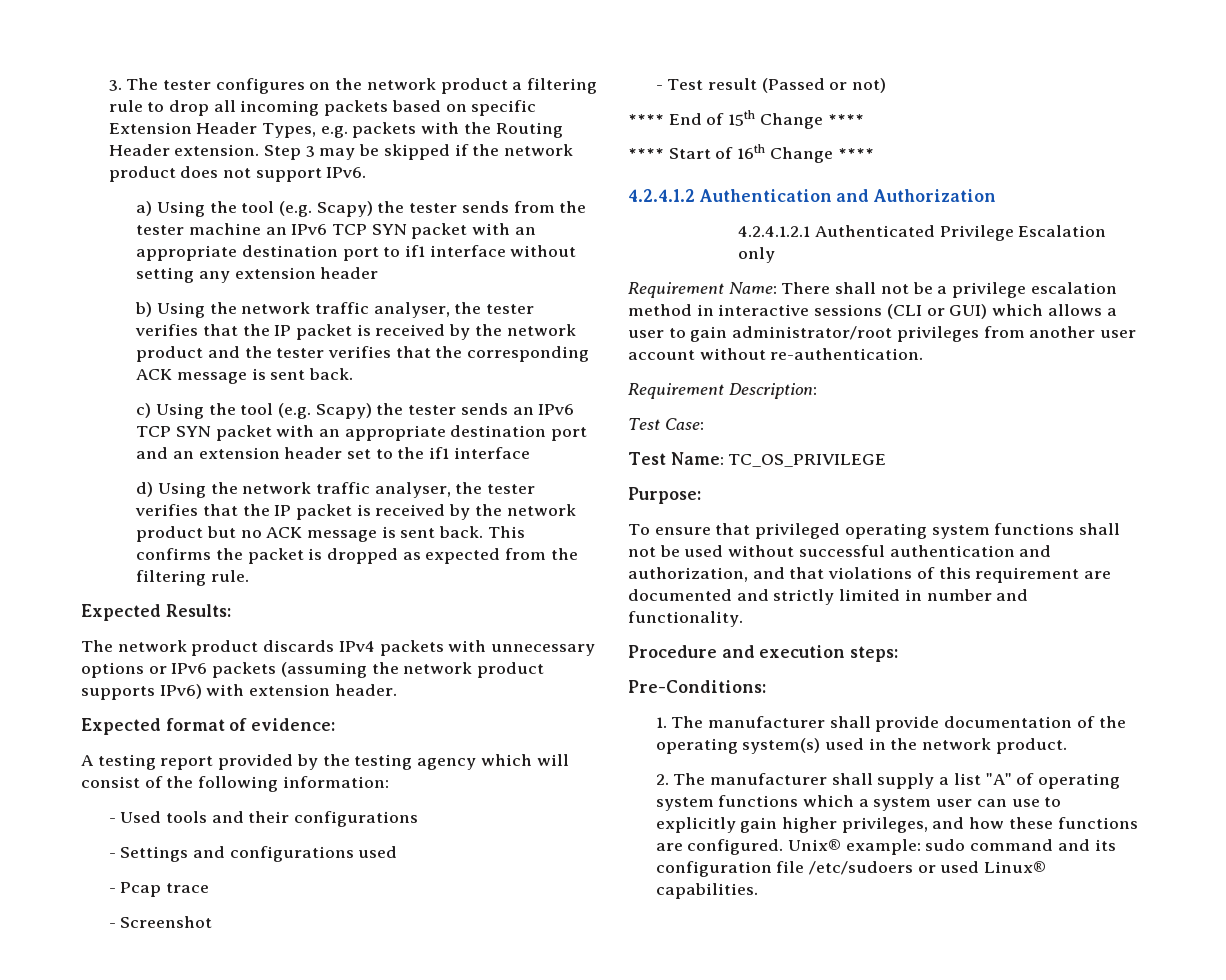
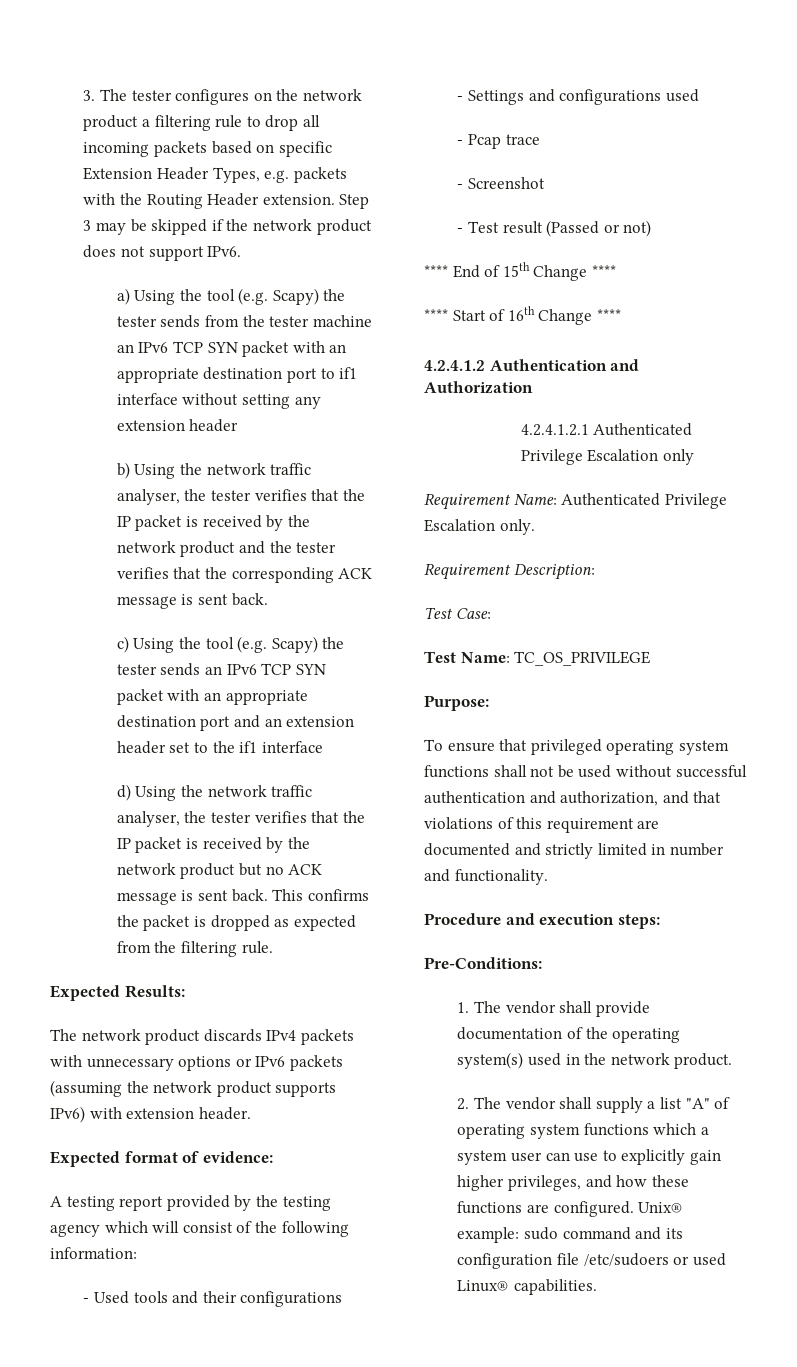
[781,282,1117,298] [628,304,1117,319] [628,326,1137,342] [628,348,924,360] There shall not be a privilege escalation method in interactive sessions (CLI or GUI) which allows a user to gain administrator/root privileges from another user account without re-authentication. -> [561,493,727,509] [424,519,535,535] Authenticated Privilege Escalation only.
[707,716,825,728] manufacturer -> [505,1001,556,1014] vendor
[709,773,827,785] manufacturer -> [505,1097,556,1110] vendor

